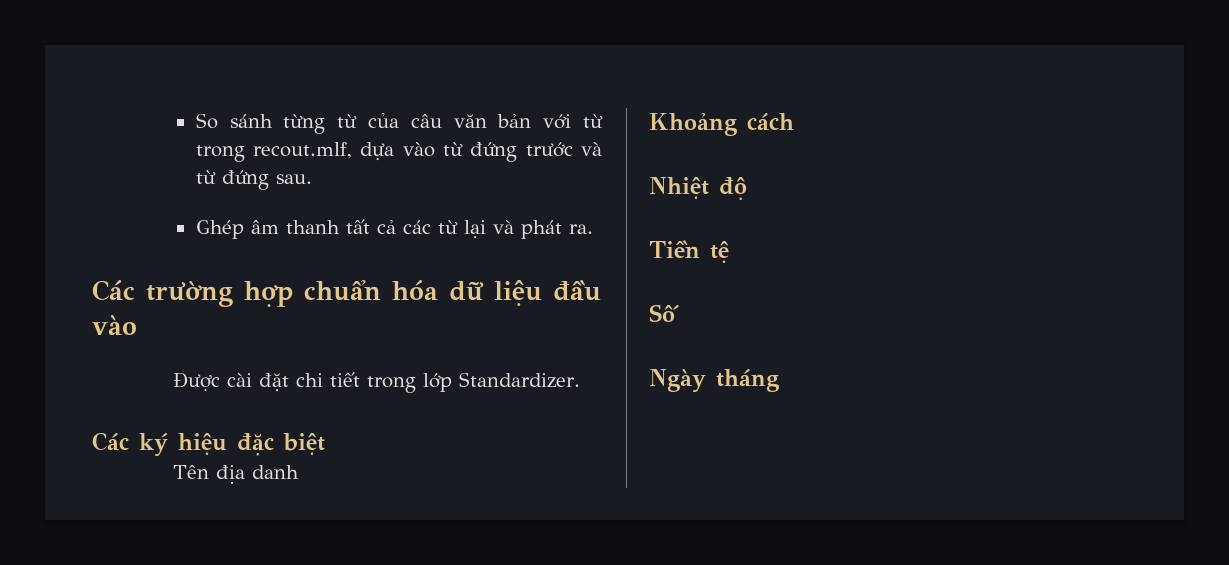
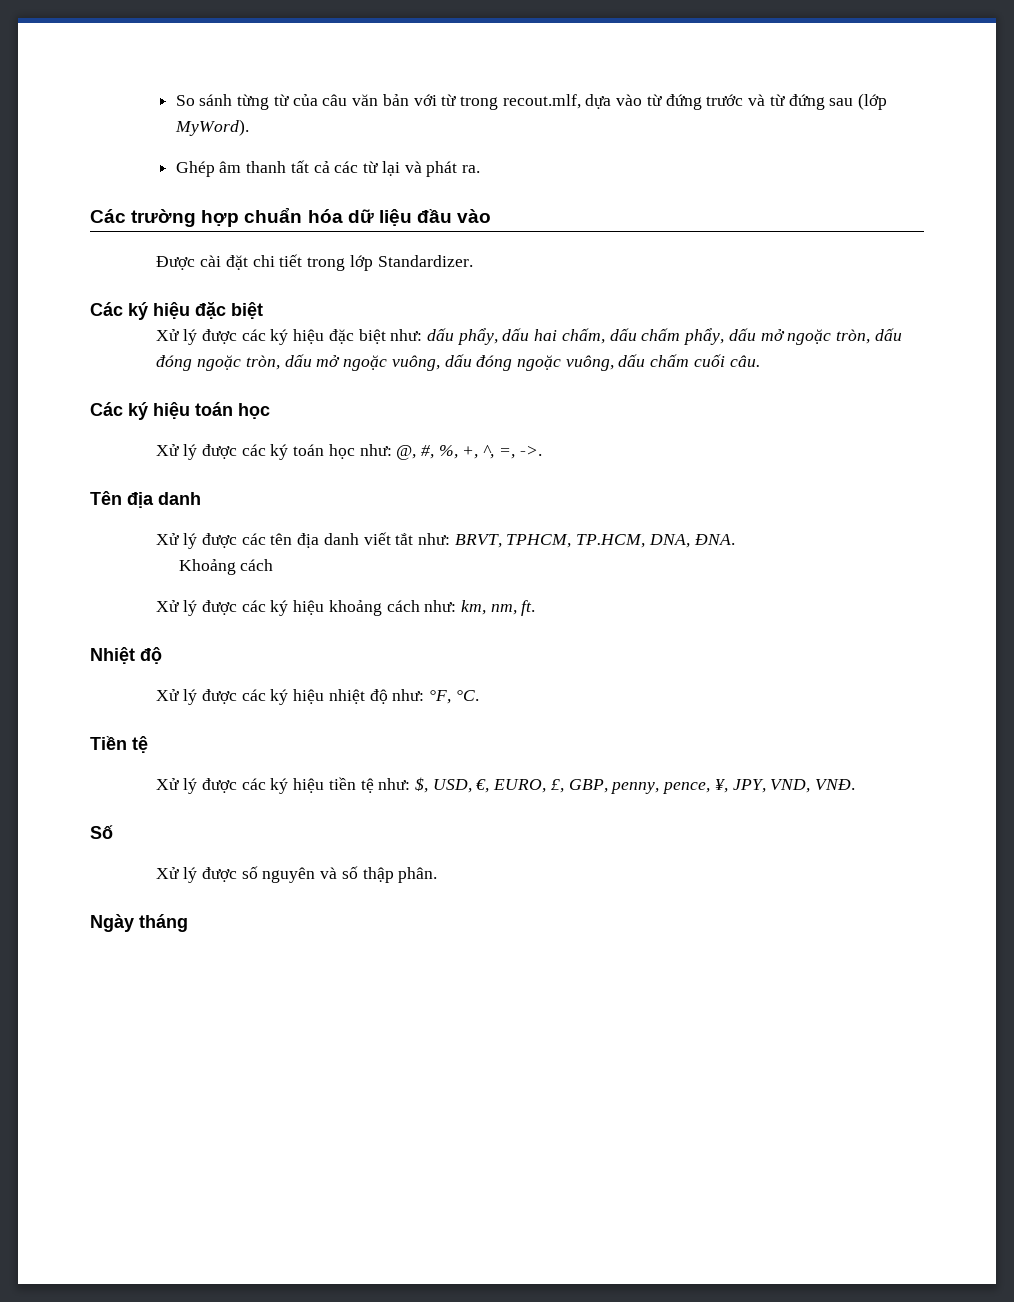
[275,174,312,184] sau. -> [829,93,887,110] [174,119,249,136] sau (lớp MyWord).
[173,465,300,484] [649,113,794,136] [649,177,747,200] [649,240,729,263] [649,304,679,322] Tên địa danh // Khoảng cách // Nhiệt độ // Tiền tệ // Số -> [156,328,902,345] [156,354,760,371] [90,402,270,420] [156,444,542,460] [90,491,201,508] [156,532,735,549] [178,559,274,575] [156,600,536,616] [90,647,162,664] [156,689,479,705] [90,736,148,753] [156,777,855,794] [90,825,113,839] [156,866,438,883] Xử lý được các ký hiệu đặc biệt như: dấu phẩy, dấu hai chấm, dấu chấm phẩy, dấu mở ngoặc tròn, dấu đóng ngoặc tròn, dấu mở ngoặc vuông, dấu đóng ngoặc vuông, dấu chấm cuối câu. // Các ký hiệu toán học // Xử lý được các ký toán học như: @, #, %, +, ^, =, ->. // Tên địa danh // Xử lý được các tên địa danh viết tắt như: BRVT, TPHCM, TP.HCM, DNA, ĐNA. // Khoảng cách // Xử lý được các ký hiệu khoảng cách như: km, nm, ft. // Nhiệt độ // Xử lý được các ký hiệu nhiệt độ như: °F, °C. // Tiền tệ // Xử lý được các ký hiệu tiền tệ như: $, USD, €, EURO, £, GBP, penny, pence, ¥, JPY, VND, VNĐ. // Số // Xử lý được số nguyên và số thập phân.

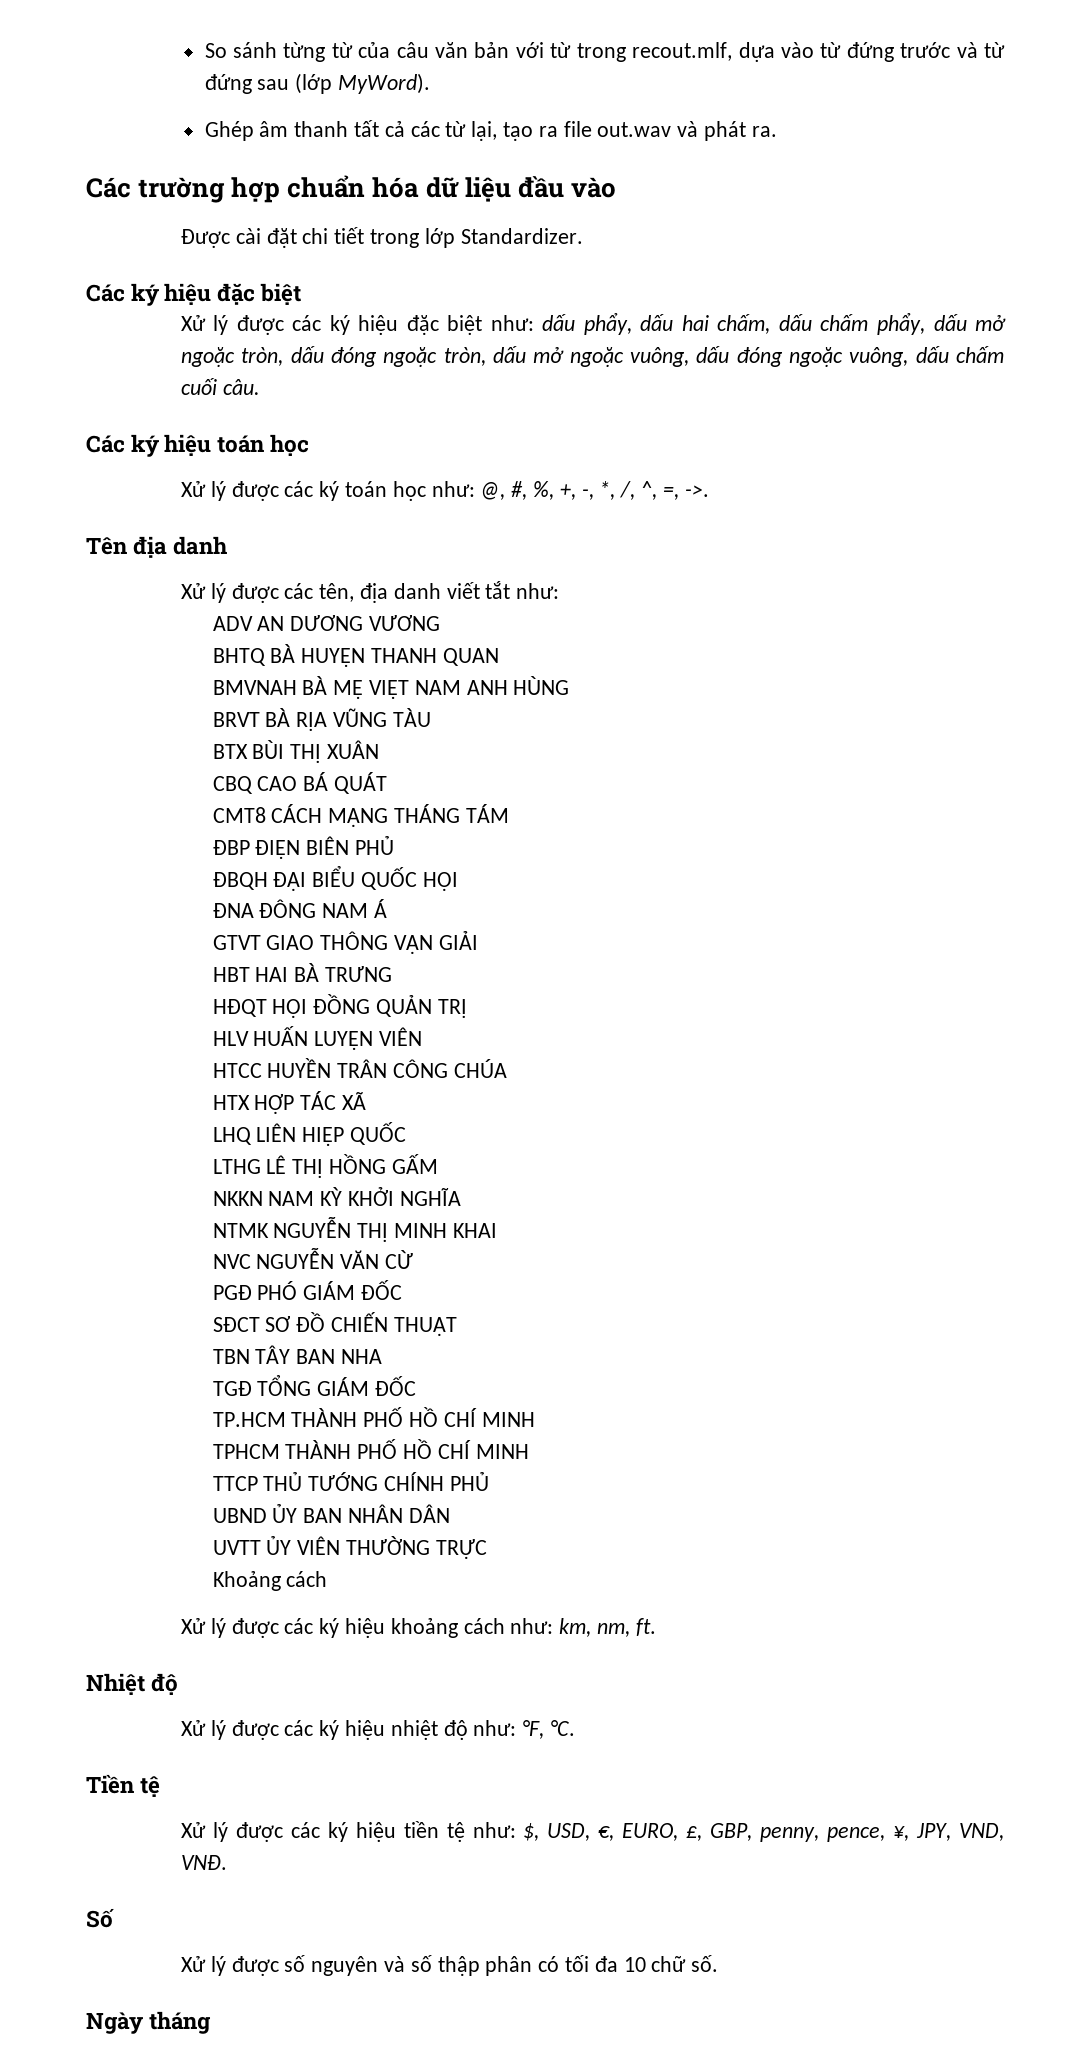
[381,161,400,176] lại -> [471,121,672,141] lại, tạo ra file out.wav
(479, 452) none -> [581,481,636,500] -, *, /,
[270,533,293,545] tên -> [319,583,355,602] tên,
[454,534,735,548] BRVT, TPHCM, TP.HCM, DNA, ĐNA. -> [212,615,440,631] [212,644,499,667] [212,676,570,699] [212,708,431,731] [212,740,379,763] [212,772,387,794] [212,804,509,827] [212,836,394,859] [212,866,458,891] [212,899,387,918] [212,931,478,954] [212,963,392,982] [212,994,467,1018] [212,1026,422,1050] [212,1058,507,1078] [212,1091,366,1114] [212,1122,406,1146] [212,1154,438,1178] [212,1187,461,1206] [212,1217,497,1242] [212,1248,413,1269] [212,1280,402,1300] [212,1312,457,1336] [212,1345,382,1364] [212,1375,416,1396] [212,1407,535,1427] [212,1439,529,1459] [212,1472,489,1491] [212,1504,450,1523] [212,1536,487,1559] // ADV AN DƯƠNG VƯƠNG // BHTQ BÀ HUYỆN THANH QUAN // BMVNAH BÀ MẸ VIỆT NAM ANH HÙNG // BRVT BÀ RỊA VŨNG TÀU // BTX BÙI THỊ XUÂN // CBQ CAO BÁ QUÁT // CMT8 CÁCH MẠNG THÁNG TÁM // ĐBP ĐIỆN BIÊN PHỦ // ĐBQH ĐẠI BIỂU QUỐC HỘI // ĐNA ĐÔNG NAM Á // GTVT GIAO THÔNG VẬN GIẢI // HBT HAI BÀ TRƯNG // HĐQT HỘI ĐỒNG QUẢN TRỊ // HLV HUẤN LUYỆN VIÊN // HTCC HUYỀN TRÂN CÔNG CHÚA // HTX HỢP TÁC XÃ // LHQ LIÊN HIỆP QUỐC // LTHG LÊ THỊ HỒNG GẤM // NKKN NAM KỲ KHỞI NGHĨA // NTMK NGUYỄN THỊ MINH KHAI // NVC NGUYỄN VĂN CỪ // PGĐ PHÓ GIÁM ĐỐC // SĐCT SƠ ĐỒ CHIẾN THUẬT // TBN TÂY BAN NHA // TGĐ TỔNG GIÁM ĐỐC // TP.HCM THÀNH PHỐ HỒ CHÍ MINH // TPHCM THÀNH PHỐ HỒ CHÍ MINH // TTCP THỦ TƯỚNG CHÍNH PHỦ // UBND ỦY BAN NHÂN DÂN // UVTT ỦY VIÊN THƯỜNG TRỰC
[398,867,438,883] phân. -> [485,1955,719,1976] phân có tối đa 10 chữ số.

